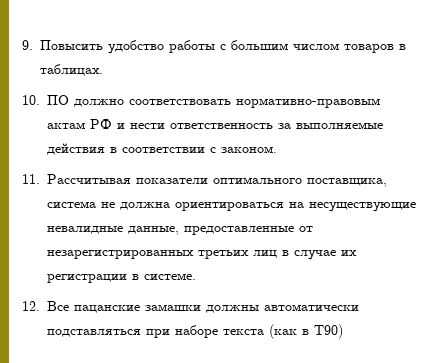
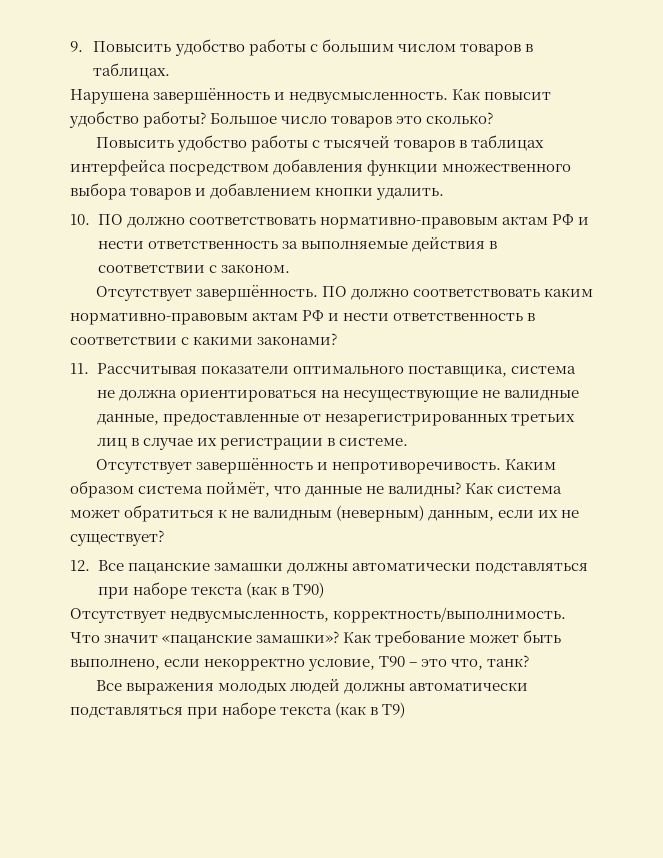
(103, 70) none -> [70,88,552,104] [69,111,494,128] [95,135,544,152] [70,159,572,176] [70,183,445,200] // Нарушена завершённость и недвусмысленность. Как повысит удобство работы? Большое число товаров это сколько? // Повысить удобство работы с тысячей товаров в таблицах интерфейса посредством добавления функции множественного выбора товаров и добавлением кнопки удалить.
(277, 149) none -> [95,285,593,301] [70,310,536,325] [70,333,338,345] // Отсутствует завершённость. ПО должно соответствовать каким нормативно-правовым актам РФ и нести ответственность в соответствии с какими законами?
[47,226,123,234] невалидные -> [481,390,579,401] не валидные
(196, 276) none -> [95,458,556,474] [70,481,563,498] [70,505,580,522] [70,530,164,546] // Отсутствует завершённость и непротиворечивость. Каким образом система поймёт, что данные не валидны? Как система может обратиться к не валидным (неверным) данным, если их не существует?
(343, 331) none -> [70,607,567,623] [70,630,562,647] [70,655,530,671] [95,678,528,695] [70,702,406,719] // Отсутствует недвусмысленность, корректность/выполнимость. Что значит «пацанские замашки»? Как требование может быть выполнено, если некорректно условие, Т90 – это что, танк? // Все выражения молодых людей должны автоматически подставляться при наборе текста (как в T9)

